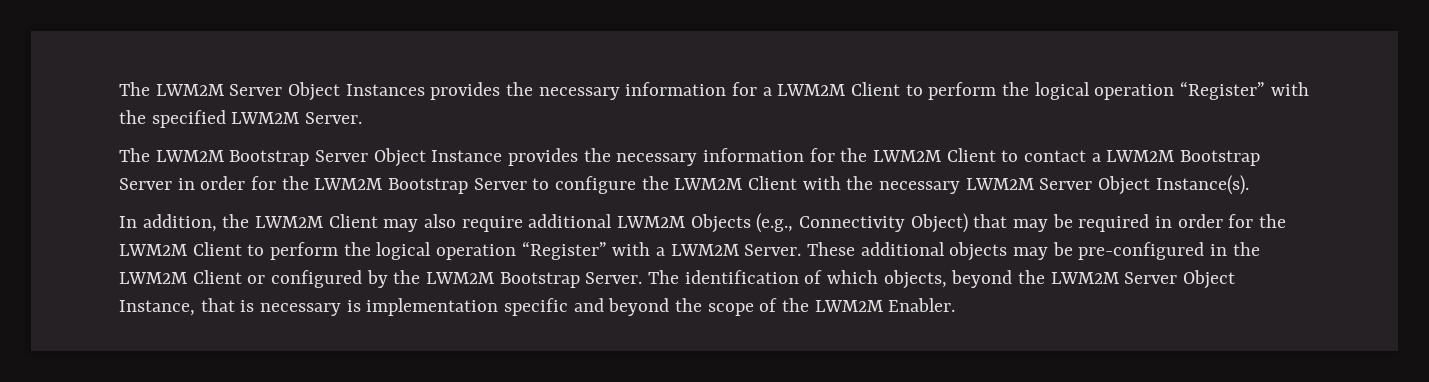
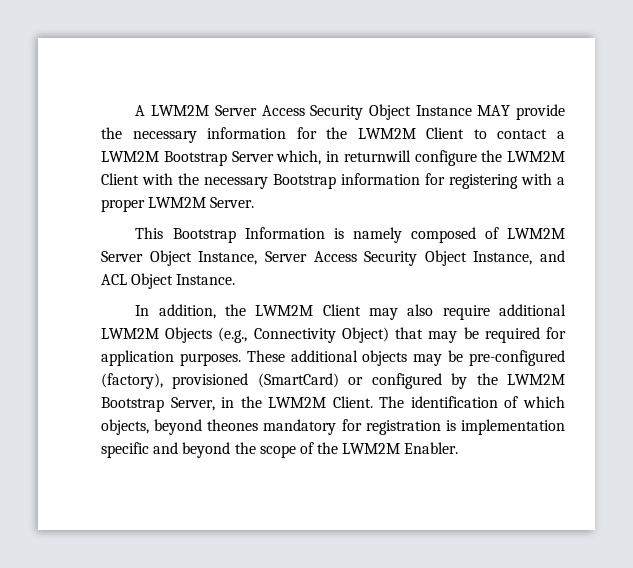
[119,81,1309,101] [119,110,363,128] [119,148,579,167] The LWM2M Server Object Instances provides the necessary information for a LWM2M Client to perform the logical operation “Register” with the specified LWM2M Server. // The LWM2M Bootstrap Server Object Instance provides -> [135,104,565,120] A LWM2M Server Access Security Object Instance MAY provide
[177,176,550,194] in order for the LWM2M Bootstrap Server to -> [276,150,411,165] which, in returnwill
[965,175,1249,195] LWM2M Server Object Instance(s). -> [273,173,565,189] [101,197,255,212] [135,227,565,243] [101,250,565,266] [101,273,236,289] Bootstrap information for registering with a proper LWM2M Server. // This Bootstrap Information is namely composed of LWM2M Server Object Instance, Server Access Security Object Instance, and ACL Object Instance.
[1155,214,1287,228] [119,241,802,260] in order for the LWM2M Client to perform the logical operation “Register” with a LWM2M Server. -> [546,327,566,339] [101,350,241,366] for application purposes.
[1210,242,1260,256] [119,270,242,284] in the LWM2M Client -> [101,373,339,389] (factory), provisioned (SmartCard)
[585,272,643,284] Server. -> [170,396,373,411] Server, in the LWM2M Client.
[1018,270,1236,289] [119,298,342,316] the LWM2M Server Object Instance, that is necessary -> [207,419,441,435] theones mandatory for registration

